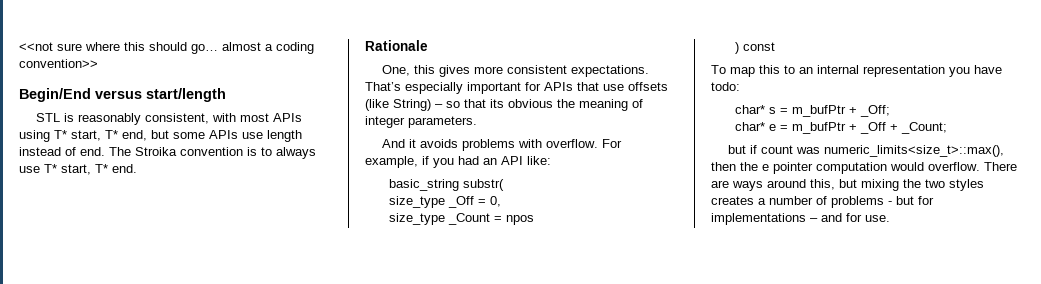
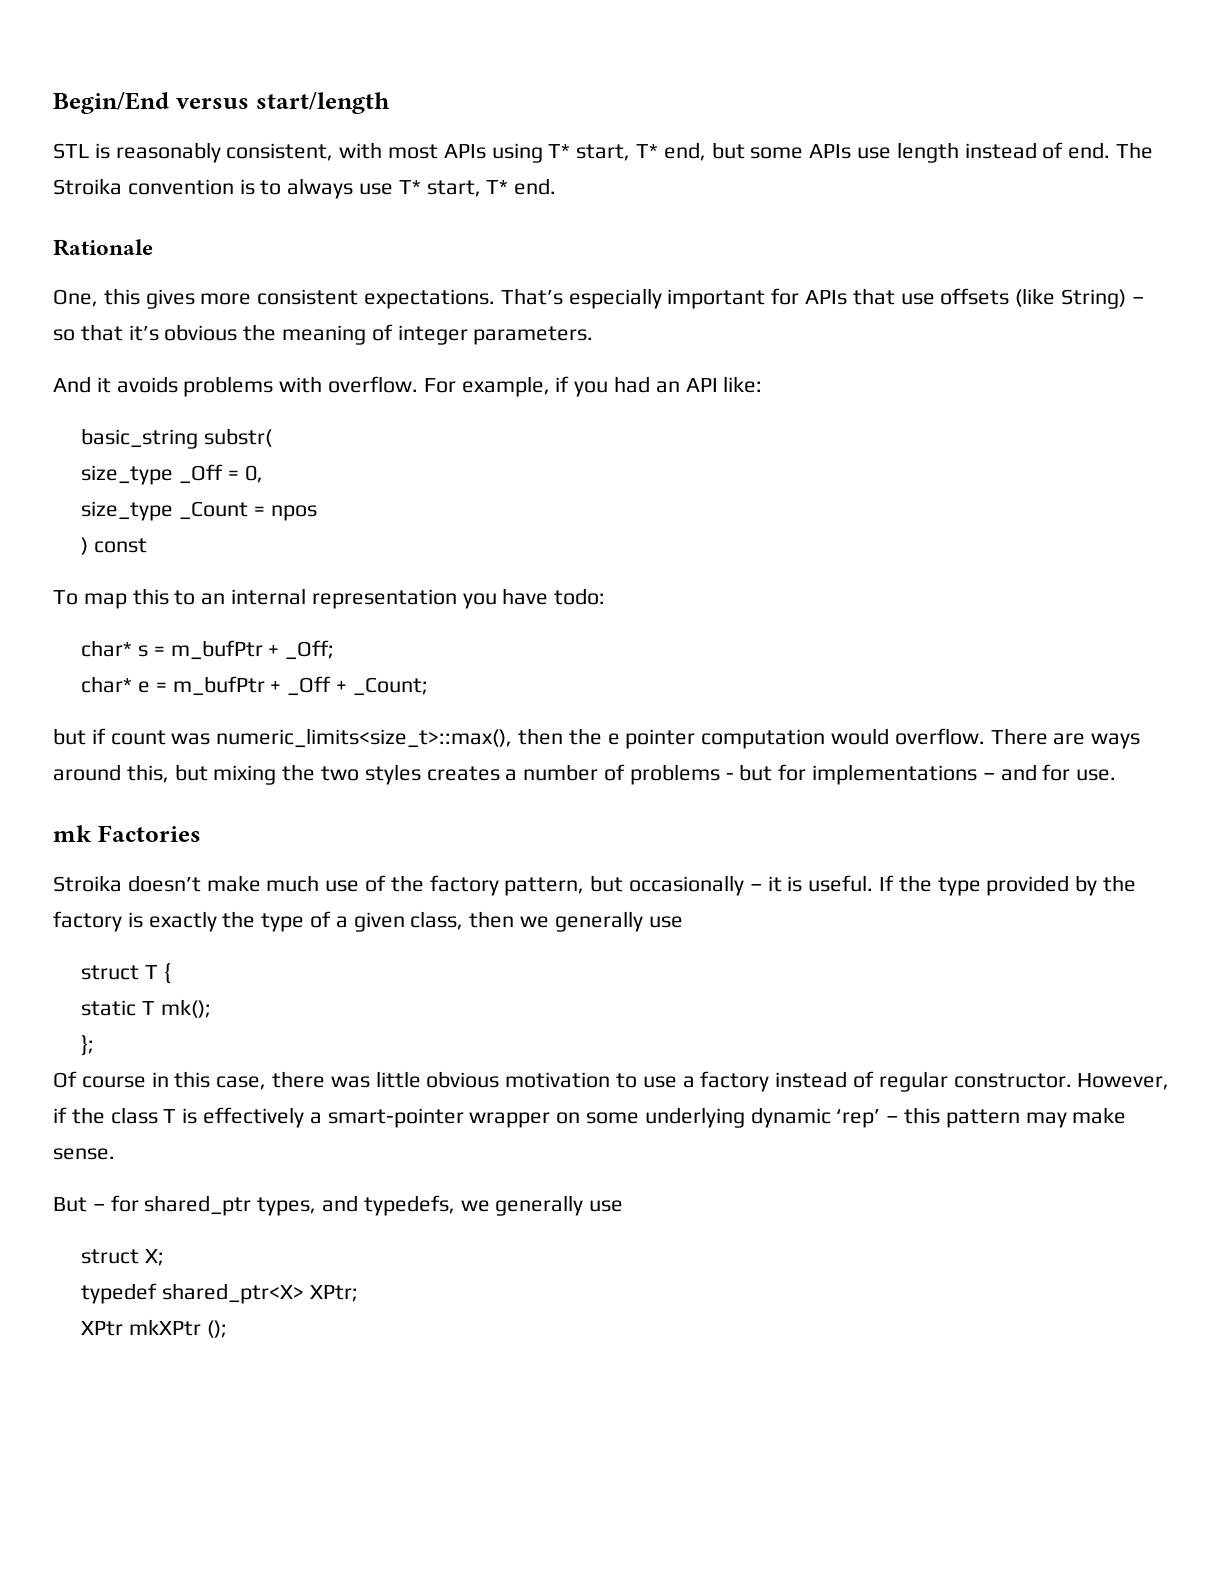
[19,42,314,54] [19,59,98,68] <<not sure where this should go… almost a coding convention>> // -> (53, 102) none
[490,99,504,108] its -> [128,325,159,341] it’s
(890, 218) none -> [53,825,201,842] [53,875,1137,896] [53,911,683,932] [81,963,171,984] [81,999,211,1018] [81,1035,95,1056] [53,1071,1170,1092] [53,1107,1127,1128] [53,1148,115,1160] [53,1195,624,1216] [81,1249,164,1266] [81,1283,358,1304] [81,1319,227,1338] // mk Factories // Stroika doesn’t make much use of the factory pattern, but occasionally – it is useful. If the type provided by the factory is exactly the type of a given class, then we generally use // struct T { // static T mk(); // }; // Of course in this case, there was little obvious motivation to use a factory instead of regular constructor. However, if the class T is effectively a smart-pointer wrapper on some underlying dynamic ‘rep’ – this pattern may make sense. // But – for shared_ptr types, and typedefs, we generally use // struct X; // typedef shared_ptr<X> XPtr; // XPtr mkXPtr ();

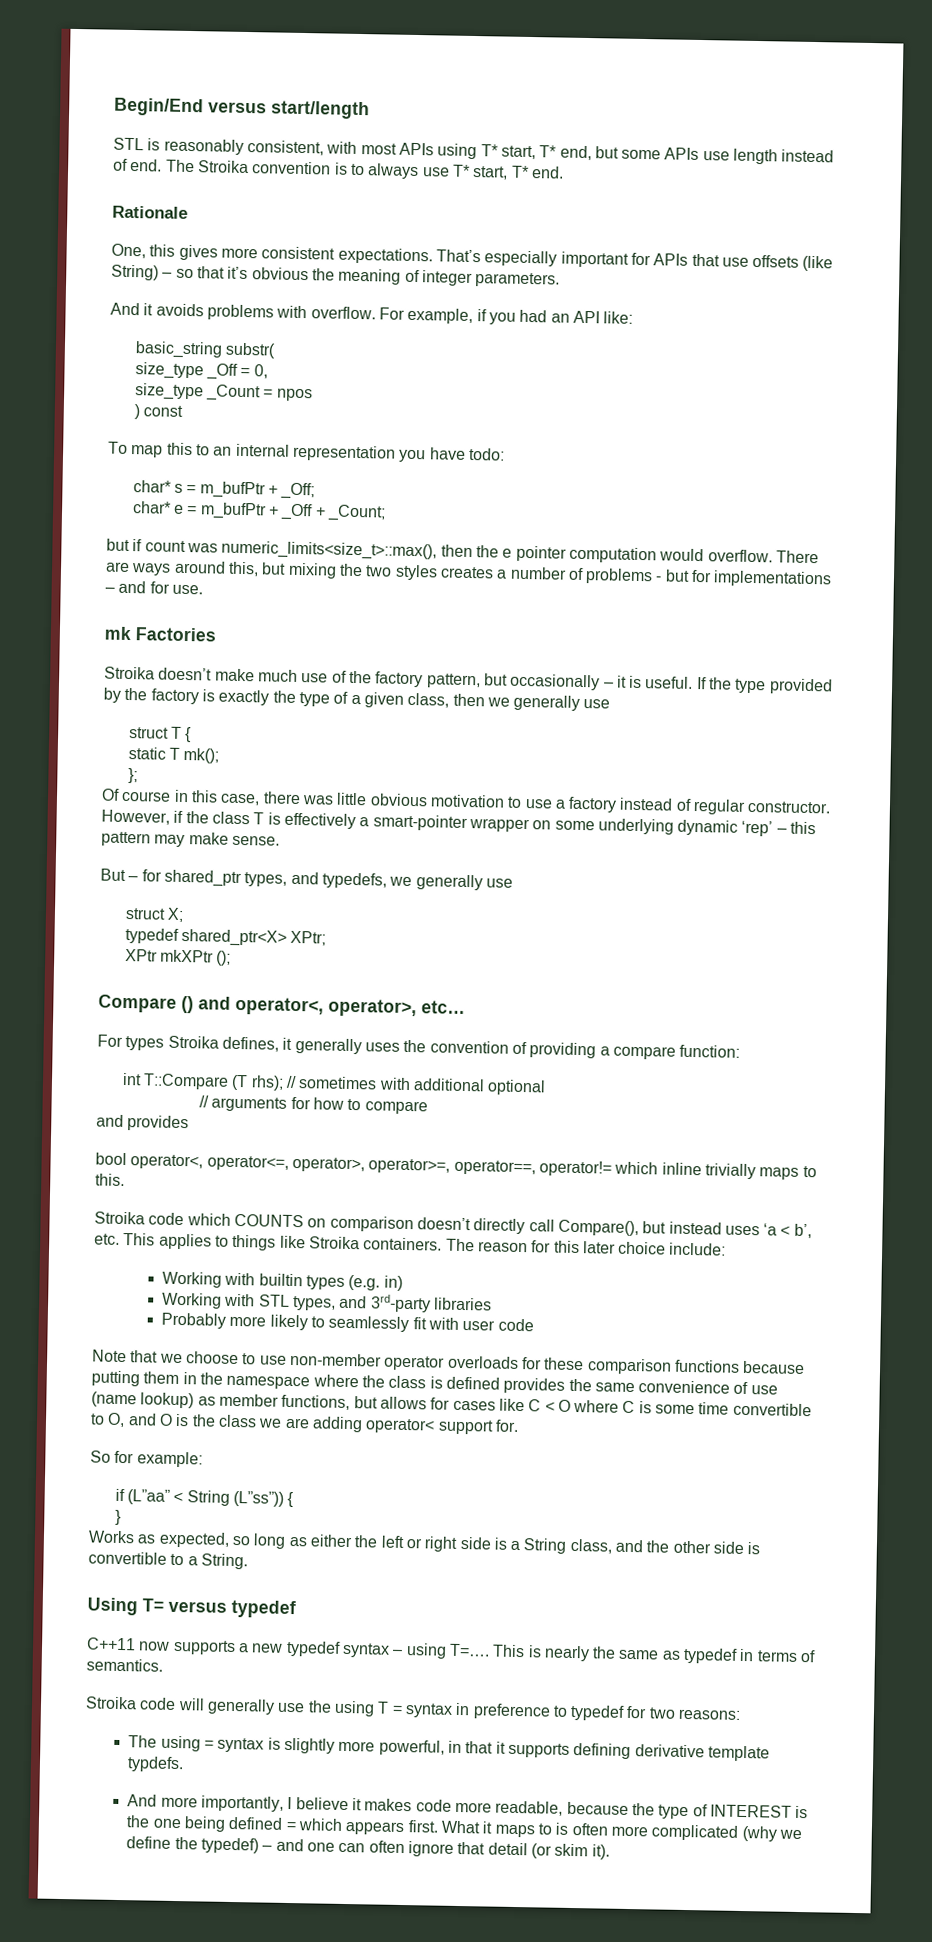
(227, 1329) none -> [98,994,466,1018] [97,1034,741,1060] [121,1072,547,1096] [199,1095,428,1115] [96,1114,190,1132] [95,1152,817,1180] [95,1173,125,1187] [94,1211,812,1239] [94,1233,727,1256] [162,1271,403,1291] [162,1292,493,1313] [161,1312,534,1333] [92,1349,806,1375] [91,1370,778,1395] [91,1391,812,1417] [90,1412,519,1435] [90,1450,203,1468] [114,1488,295,1508] [114,1509,122,1526] [88,1530,761,1555] [88,1551,248,1570] [87,1597,296,1619] [86,1637,817,1664] [86,1658,163,1672] [85,1696,742,1721] [128,1735,770,1762] [127,1756,185,1773] [127,1794,809,1820] [126,1815,802,1842] [126,1836,610,1860] // Compare () and operator<, operator>, etc… // For types Stroika defines, it generally uses the convention of providing a compare function: // int T::Compare (T rhs); // sometimes with additional optional // // arguments for how to compare // and provides // bool operator<, operator<=, operator>, operator>=, operator==, operator!= which inline trivially maps to this. // Stroika code which COUNTS on comparison doesn’t directly call Compare(), but instead uses ‘a < b’, etc. This applies to things like Stroika containers. The reason for this later choice include: // Working with builtin types (e.g. in) // Working with STL types, and 3rd-party libraries // Probably more likely to seamlessly fit with user code // Note that we choose to use non-member operator overloads for these comparison functions because putting them in the namespace where the class is defined provides the same convenience of use (name lookup) as member functions, but allows for cases like C < O where C is some time convertible to O, and O is the class we are adding operator< support for. // So for example: // if (L”aa” < String (L”ss”)) { // } // Works as expected, so long as either the left or right side is a String class, and the other side is convertible to a String. // Using T= versus typedef // C++11 now supports a new typedef syntax – using T=…. This is nearly the same as typedef in terms of semantics. // Stroika code will generally use the using T = syntax in preference to typedef for two reasons: // The using = syntax is slightly more powerful, in that it supports defining derivative template typdefs. // And more importantly, I believe it makes code more readable, because the type of INTEREST is the one being defined = which appears first. What it maps to is often more complicated (why we define the typedef) – and one can often ignore that detail (or skim it).

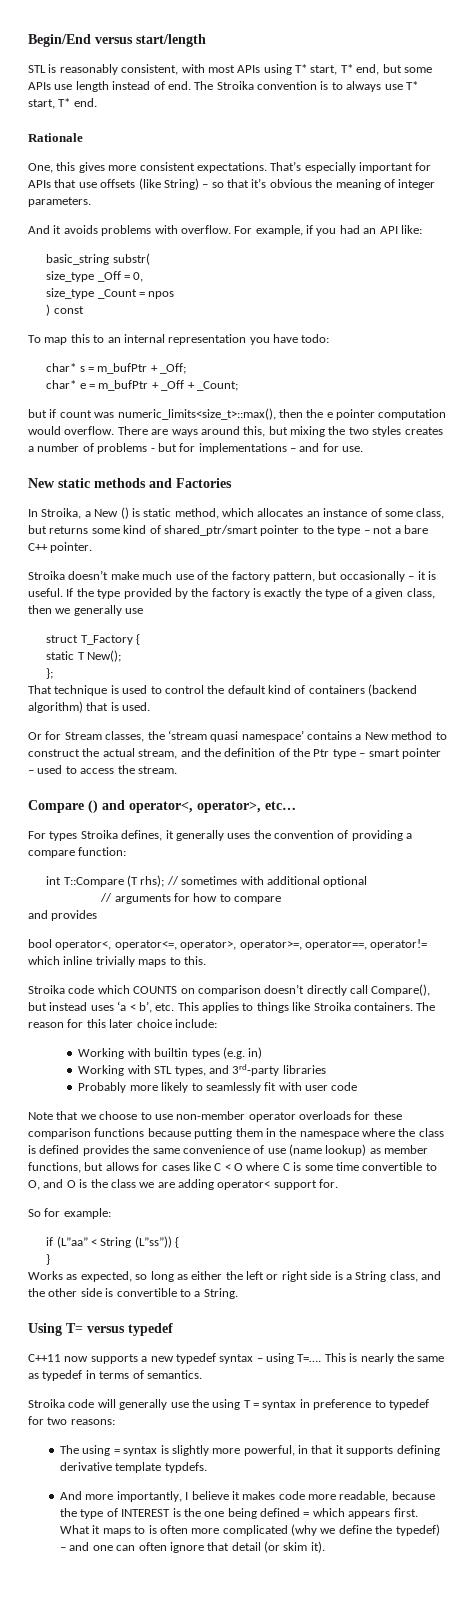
[104,626,216,642] mk Factories -> [28,478,232,488] [28,507,445,519] [28,525,428,536] [28,542,93,553] New static methods and Factories // In Stroika, a New () is static method, which allocates an instance of some class, but returns some kind of shared_ptr/smart pointer to the type – not a bare C++ pointer.
[171,726,183,739] T -> [80,635,133,645] T_Factory
[183,747,220,764] mk(); -> [87,650,122,662] New();
[101,788,832,815] [101,809,817,837] [101,831,280,848] [100,868,513,891] [124,907,185,923] [124,927,327,947] [124,948,232,966] Of course in this case, there was little obvious motivation to use a factory instead of regular constructor. However, if the class T is effectively a smart-pointer wrapper on some underlying dynamic ‘rep’ – this pattern may make sense. // But – for shared_ptr types, and typedefs, we generally use // struct X; // typedef shared_ptr<X> XPtr; // XPtr mkXPtr (); -> [28,684,418,696] [28,701,151,713] [28,730,447,742] [28,748,441,759] [28,765,177,774] That technique is used to control the default kind of containers (backend algorithm) that is used. // Or for Stream classes, the ‘stream quasi namespace’ contains a New method to construct the actual stream, and the definition of the Ptr type – smart pointer – used to access the stream.

